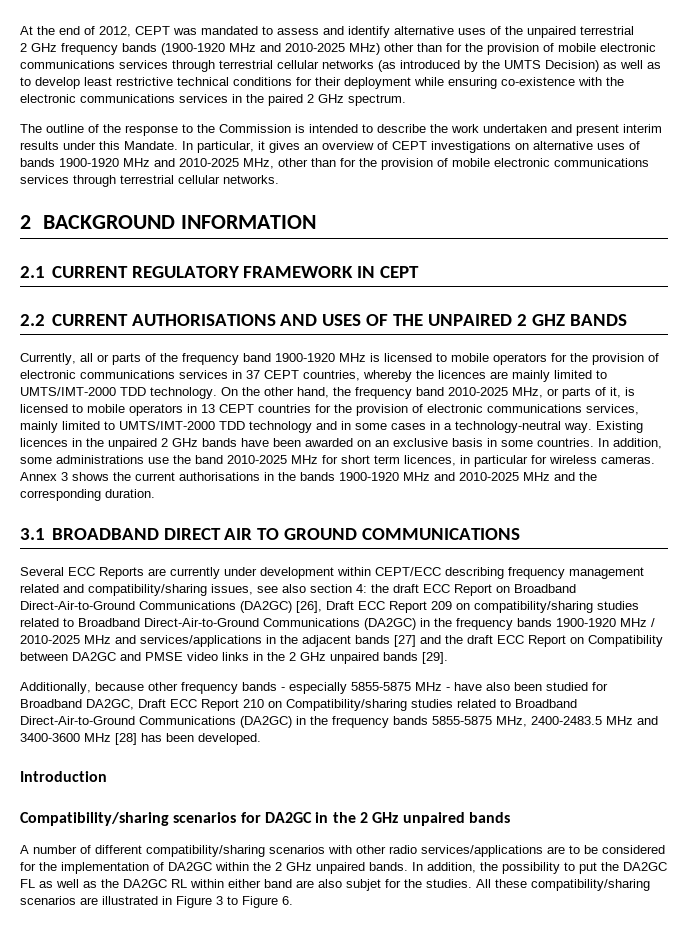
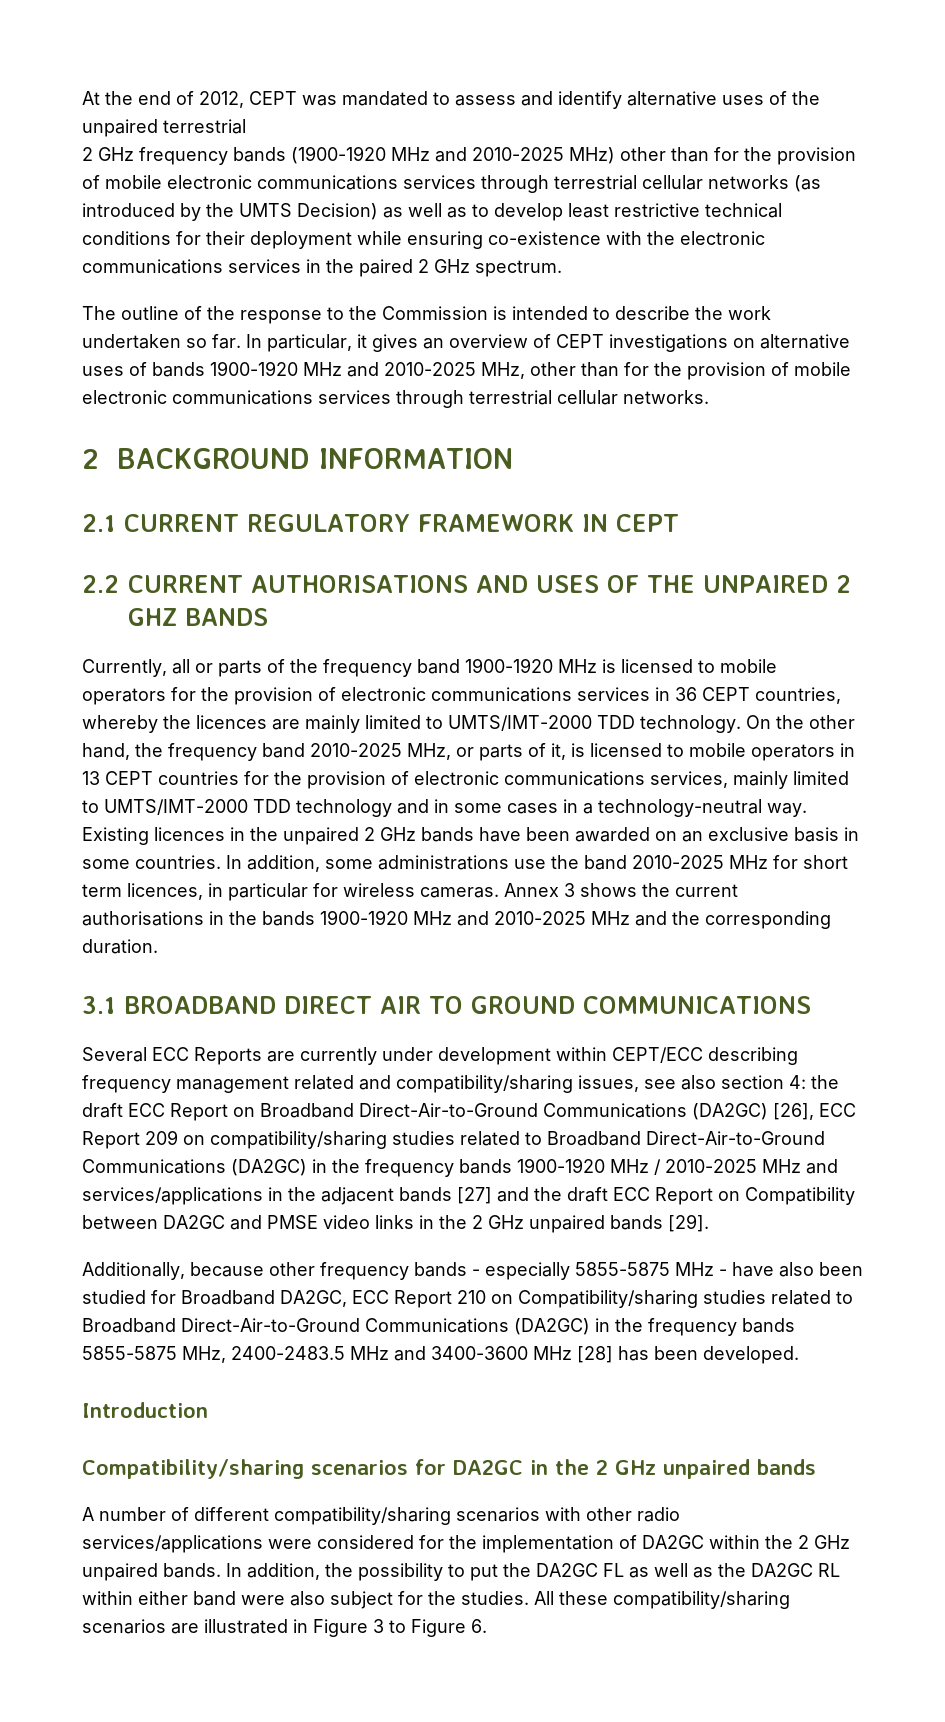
[551,124,662,136] [20,141,178,150] and present interim results under this Mandate. -> [186,334,241,349] so far.
[246,370,260,379] 37 -> [675,687,697,701] 36
[326,601,354,610] Draft -> (814, 1111) none
[138,699,166,708] Draft -> (347, 1298) none
[547,845,598,854] are to be -> [268,1539,312,1549] were
[296,879,381,891] are also subjet -> [241,1591,393,1609] were also subject

